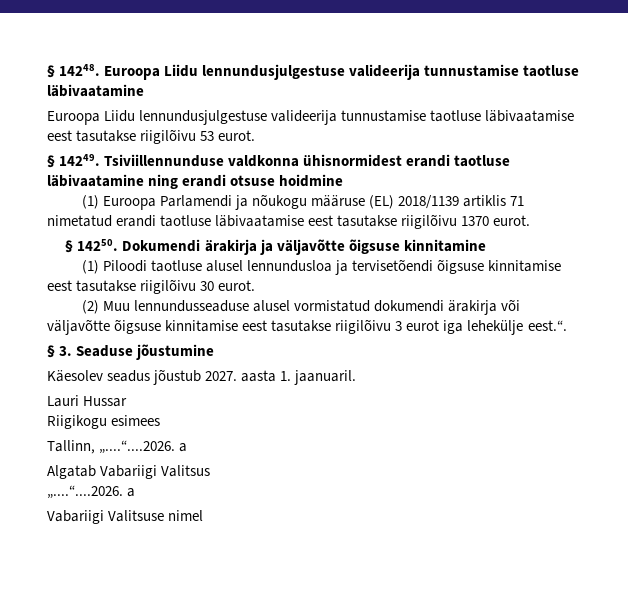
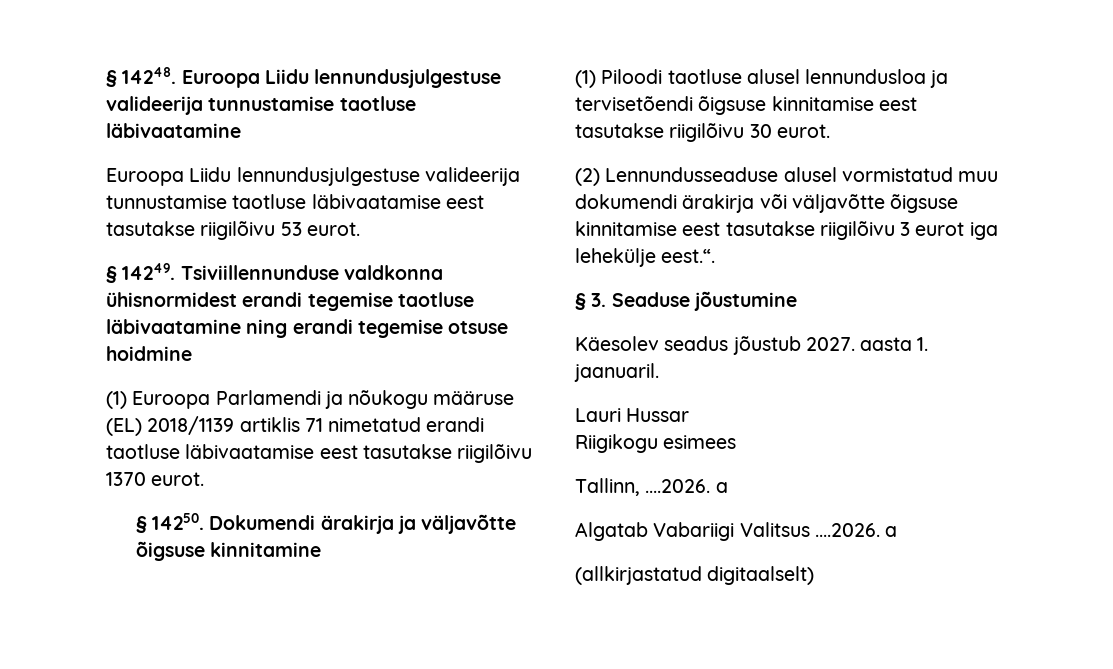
(451, 160) none -> [307,292,393,311] tegemise
(227, 180) none -> [357,319,443,338] tegemise
[102,300,249,312] Muu lennundusseaduse -> [605,167,779,182] Lennundusseaduse
(370, 306) none -> [958,171,999,182] muu
[99,440,176,454] „....“....2026. -> [645,479,711,493] ....2026.
[47,485,136,499] [47,510,204,524] // „....“....2026. a // Vabariigi Valitsuse nimel -> [814,523,898,537] [575,566,815,585] ....2026. a // (allkirjastatud digitaalselt)

